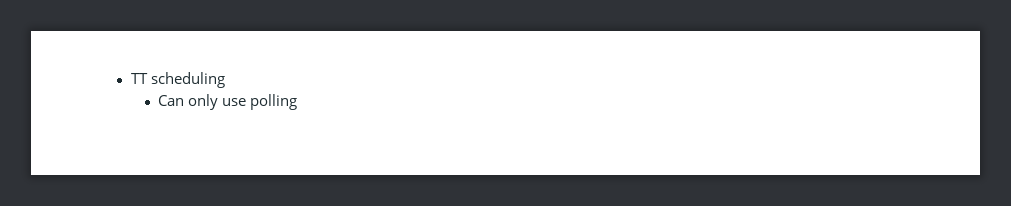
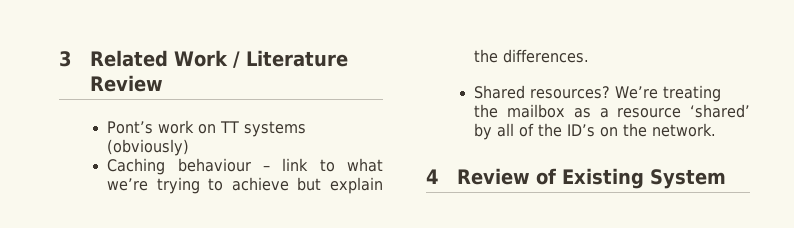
[130,72,225,88] [158,94,298,110] TT scheduling // Can only use polling -> [59,50,348,68] [89,75,163,92] [107,120,307,137] [107,139,190,156] [107,158,384,175] [107,177,383,194] [474,49,590,63] [474,85,722,102] [474,104,750,118] [474,123,717,140] [426,168,726,189] 3 Related Work / Literature Review // Pont’s work on TT systems (obviously) // Caching behaviour – link to what we’re trying to achieve but explain the differences. // Shared resources? We’re treating the mailbox as a resource ‘shared’ by all of the ID’s on the network. // 4 Review of Existing System

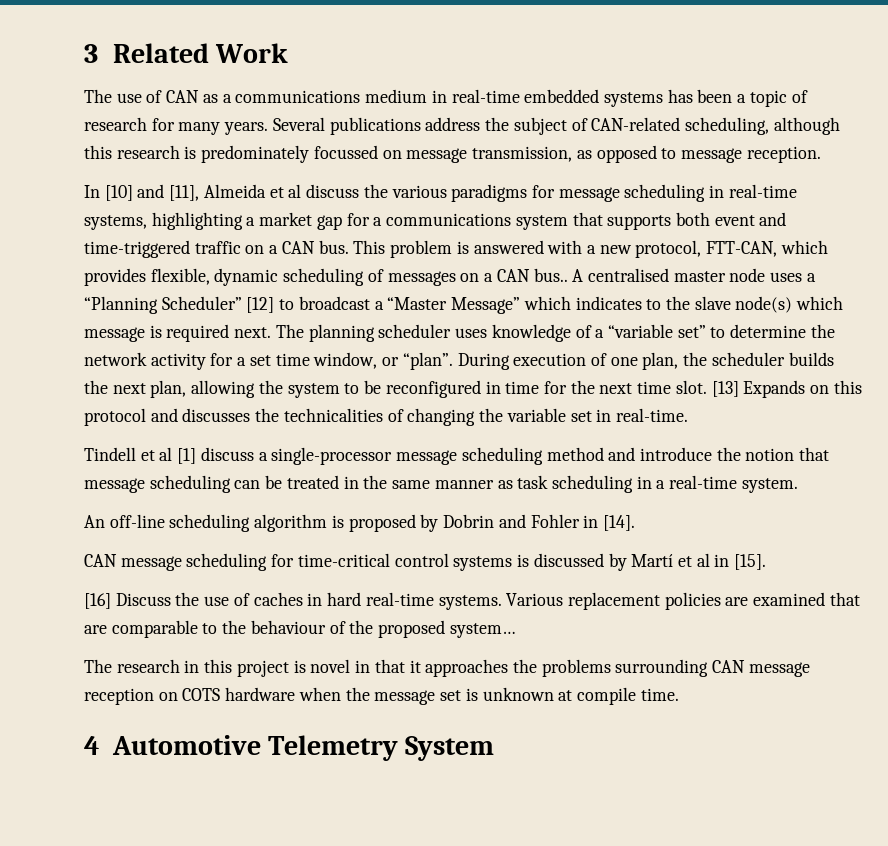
[232,50,348,68] [89,75,163,92] [107,120,307,137] [107,139,190,156] [107,158,384,175] [107,177,383,194] [474,49,590,63] [474,85,722,102] [474,104,750,118] [474,123,717,140] [426,168,644,189] / Literature Review // Pont’s work on TT systems (obviously) // Caching behaviour – link to what we’re trying to achieve but explain the differences. // Shared resources? We’re treating the mailbox as a resource ‘shared’ by all of the ID’s on the network. // 4 Review of Existing -> [84,89,808,107] [84,117,840,135] [84,145,821,163] [84,184,797,202] [84,212,787,230] [84,240,828,258] [84,268,816,286] [84,296,844,314] [84,324,835,342] [84,352,834,370] [84,380,862,398] [84,408,688,426] [84,447,830,465] [84,475,798,493] [84,514,635,532] [84,553,767,571] [84,592,860,610] [84,620,516,638] [84,659,810,677] [84,687,679,705] [84,735,398,761] // The use of CAN as a communications medium in real-time embedded systems has been a topic of research for many years. Several publications address the subject of CAN-related scheduling, although this research is predominately focussed on message transmission, as opposed to message reception. // In [10] and [11], Almeida et al discuss the various paradigms for message scheduling in real-time systems, highlighting a market gap for a communications system that supports both event and time-triggered traffic on a CAN bus. This problem is answered with a new protocol, FTT-CAN, which provides flexible, dynamic scheduling of messages on a CAN bus.. A centralised master node uses a “Planning Scheduler” [12] to broadcast a “Master Message” which indicates to the slave node(s) which message is required next. The planning scheduler uses knowledge of a “variable set” to determine the network activity for a set time window, or “plan”. During execution of one plan, the scheduler builds the next plan, allowing the system to be reconfigured in time for the next time slot. [13] Expands on this protocol and discusses the technicalities of changing the variable set in real-time. // Tindell et al [1] discuss a single-processor message scheduling method and introduce the notion that message scheduling can be treated in the same manner as task scheduling in a real-time system. // An off-line scheduling algorithm is proposed by Dobrin and Fohler in [14]. // CAN message scheduling for time-critical control systems is discussed by Martí et al in [15]. // [16] Discuss the use of caches in hard real-time systems. Various replacement policies are examined that are comparable to the behaviour of the proposed system… // The research in this project is novel in that it approaches the problems surrounding CAN message reception on COTS hardware when the message set is unknown at compile time. // 4 Automotive Telemetry

